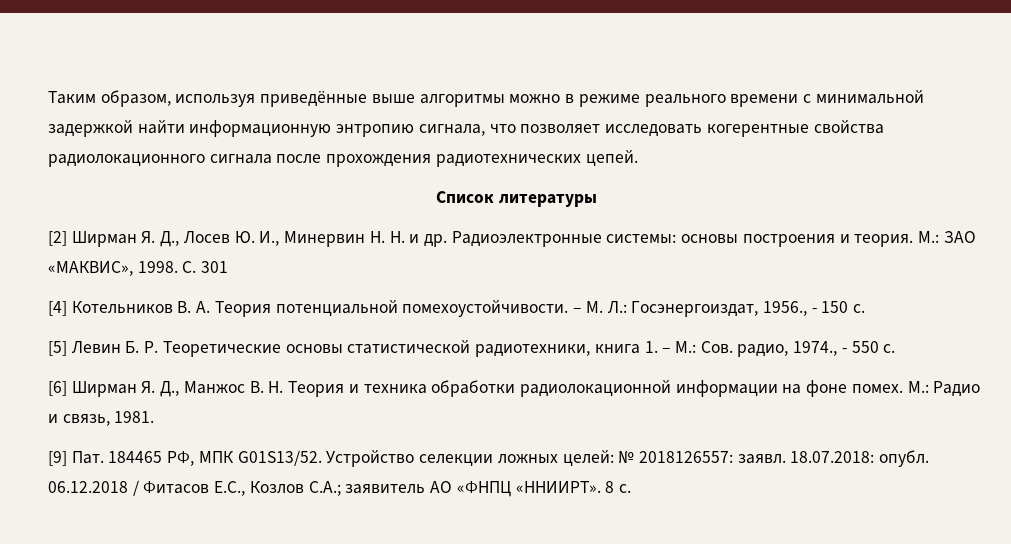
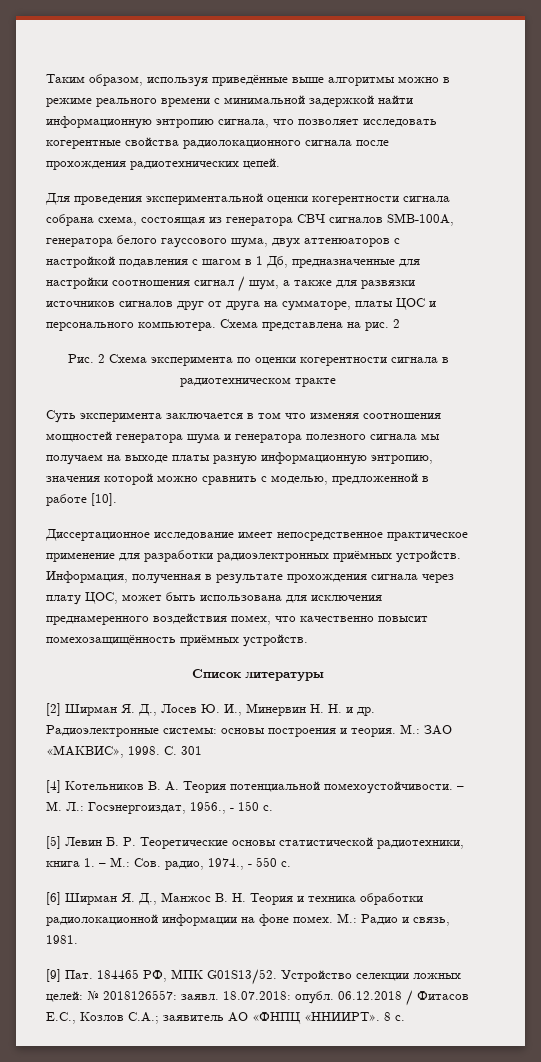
(638, 158) none -> [45,193,450,205] [46,213,454,226] [46,235,400,248] [46,256,420,268] [46,276,415,292] [46,298,436,311] [46,319,400,331] [67,354,449,366] [180,377,336,387] [46,410,441,423] [46,431,440,444] [46,452,433,465] [46,473,429,485] [46,493,117,506] [45,529,468,541] [46,550,461,563] [46,571,454,584] [46,592,382,605] [46,613,428,625] [46,634,308,647] // Для проведения экспериментальной оценки когерентности сигнала собрана схема, состоящая из генератора СВЧ сигналов SMB-100A, генератора белого гауссового шума, двух аттенюаторов с настройкой подавления с шагом в 1 Дб, предназначенные для настройки соотношения сигнал / шум, а также для развязки источников сигналов друг от друга на сумматоре, платы ЦОС и персонального компьютера. Схема представлена на рис. 2 // Рис. 2 Схема эксперимента по оценки когерентности сигнала в радиотехническом тракте // Суть эксперимента заключается в том что изменяя соотношения мощностей генератора шума и генератора полезного сигнала мы получаем на выходе платы разную информационную энтропию, значения которой можно сравнить с моделью, предложенной в работе [10]. // Диссертационное исследование имеет непосредственное практическое применение для разработки радиоэлектронных приёмных устройств. Информация, полученная в результате прохождения сигнала через плату ЦОС, может быть использована для исключения преднамеренного воздействия помех, что качественно повысит помехозащищённость приёмных устройств.

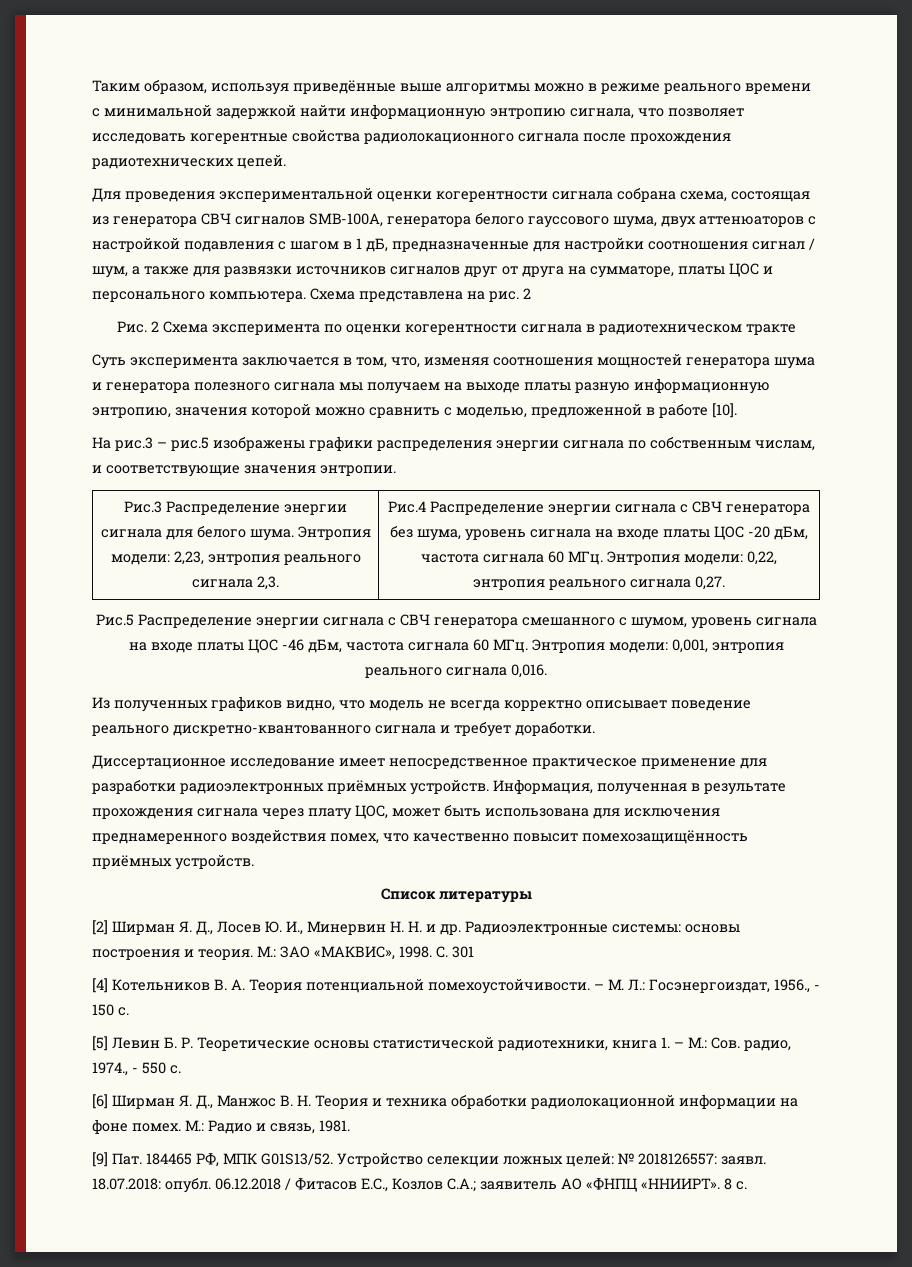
[266,256,288,268] Дб, -> [366,238,388,252] дБ,
[258,412,306,419] том что -> [356,357,420,368] том, что,
(117, 499) none -> [92,436,815,451] [92,465,396,477] [124,501,347,515] [100,526,371,541] [110,551,361,565] [192,576,279,590] [388,501,810,515] [390,526,808,541] [421,551,777,565] [473,576,725,590] [95,614,817,629] [128,639,784,653] [365,664,547,678] [92,696,751,712] [92,722,595,737] // На рис.3 – рис.5 изображены графики распределения энергии сигнала по собственным числам, и соответствующие значения энтропии. // Рис.3 Распределение энергии сигнала для белого шума. Энтропия модели: 2,23, энтропия реального сигнала 2,3. | Рис.4 Распределение энергии сигнала с СВЧ генератора без шума, уровень сигнала на входе платы ЦОС -20 дБм, частота сигнала 60 МГц. Энтропия модели: 0,22, энтропия реального сигнала 0,27. // Рис.5 Распределение энергии сигнала с СВЧ генератора смешанного с шумом, уровень сигнала на входе платы ЦОС -46 дБм, частота сигнала 60 МГц. Энтропия модели: 0,001, энтропия реального сигнала 0,016. // Из полученных графиков видно, что модель не всегда корректно описывает поведение реального дискретно-квантованного сигнала и требует доработки.

